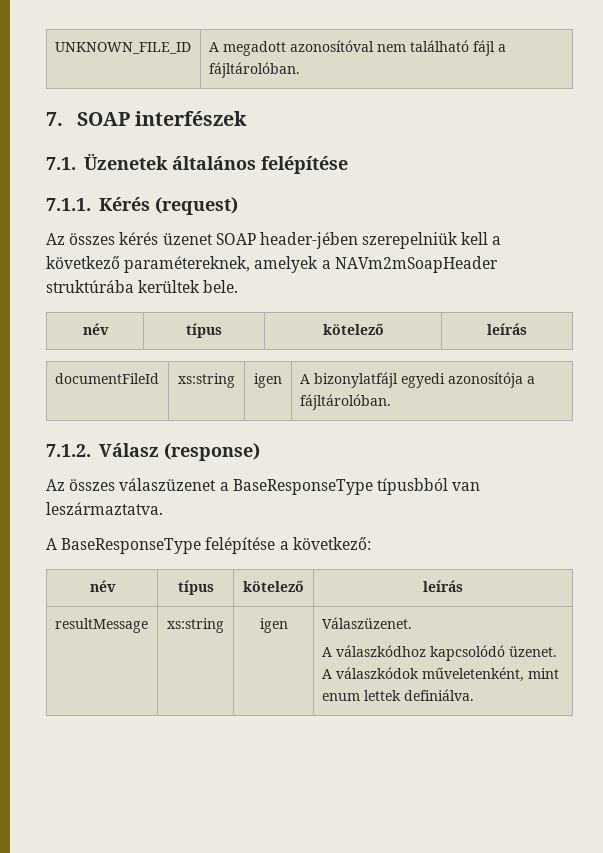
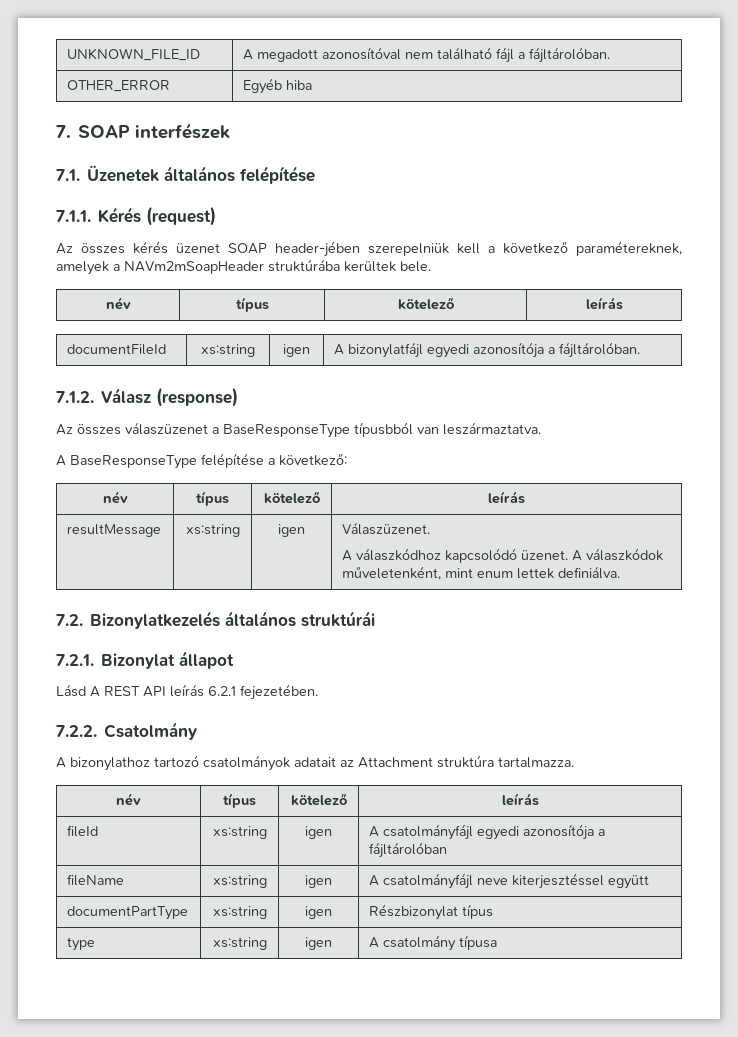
(300, 70) none -> [67,80,171,92] [243,78,313,94] // OTHER_ERROR | Egyéb hiba
(474, 695) none -> [56,611,376,629] [56,651,235,669] [56,684,318,700] [56,722,198,740] [56,755,574,771] [116,793,141,806] [223,793,256,808] [290,793,347,806] [501,793,539,806] [67,825,99,837] [212,826,267,839] [305,826,332,839] [369,824,606,840] [369,842,448,858] [67,874,125,886] [212,875,267,888] [305,875,332,888] [369,873,650,889] [67,906,189,920] [212,906,267,919] [305,906,332,919] [369,904,494,920] [67,937,96,951] [212,937,267,950] [305,937,332,950] [369,935,498,951] // 7.2. Bizonylatkezelés általános struktúrái // 7.2.1. Bizonylat állapot // Lásd A REST API leírás 6.2.1 fejezetében. // 7.2.2. Csatolmány // A bizonylathoz tartozó csatolmányok adatait az Attachment struktúra tartalmazza. // név | típus | kötelező | leírás // fileId | xs:string | igen | A csatolmányfájl egyedi azonosítója a fájltárolóban // fileName | xs:string | igen | A csatolmányfájl neve kiterjesztéssel együtt // documentPartType | xs:string | igen | Részbizonylat típus // type | xs:string | igen | A csatolmány típusa

